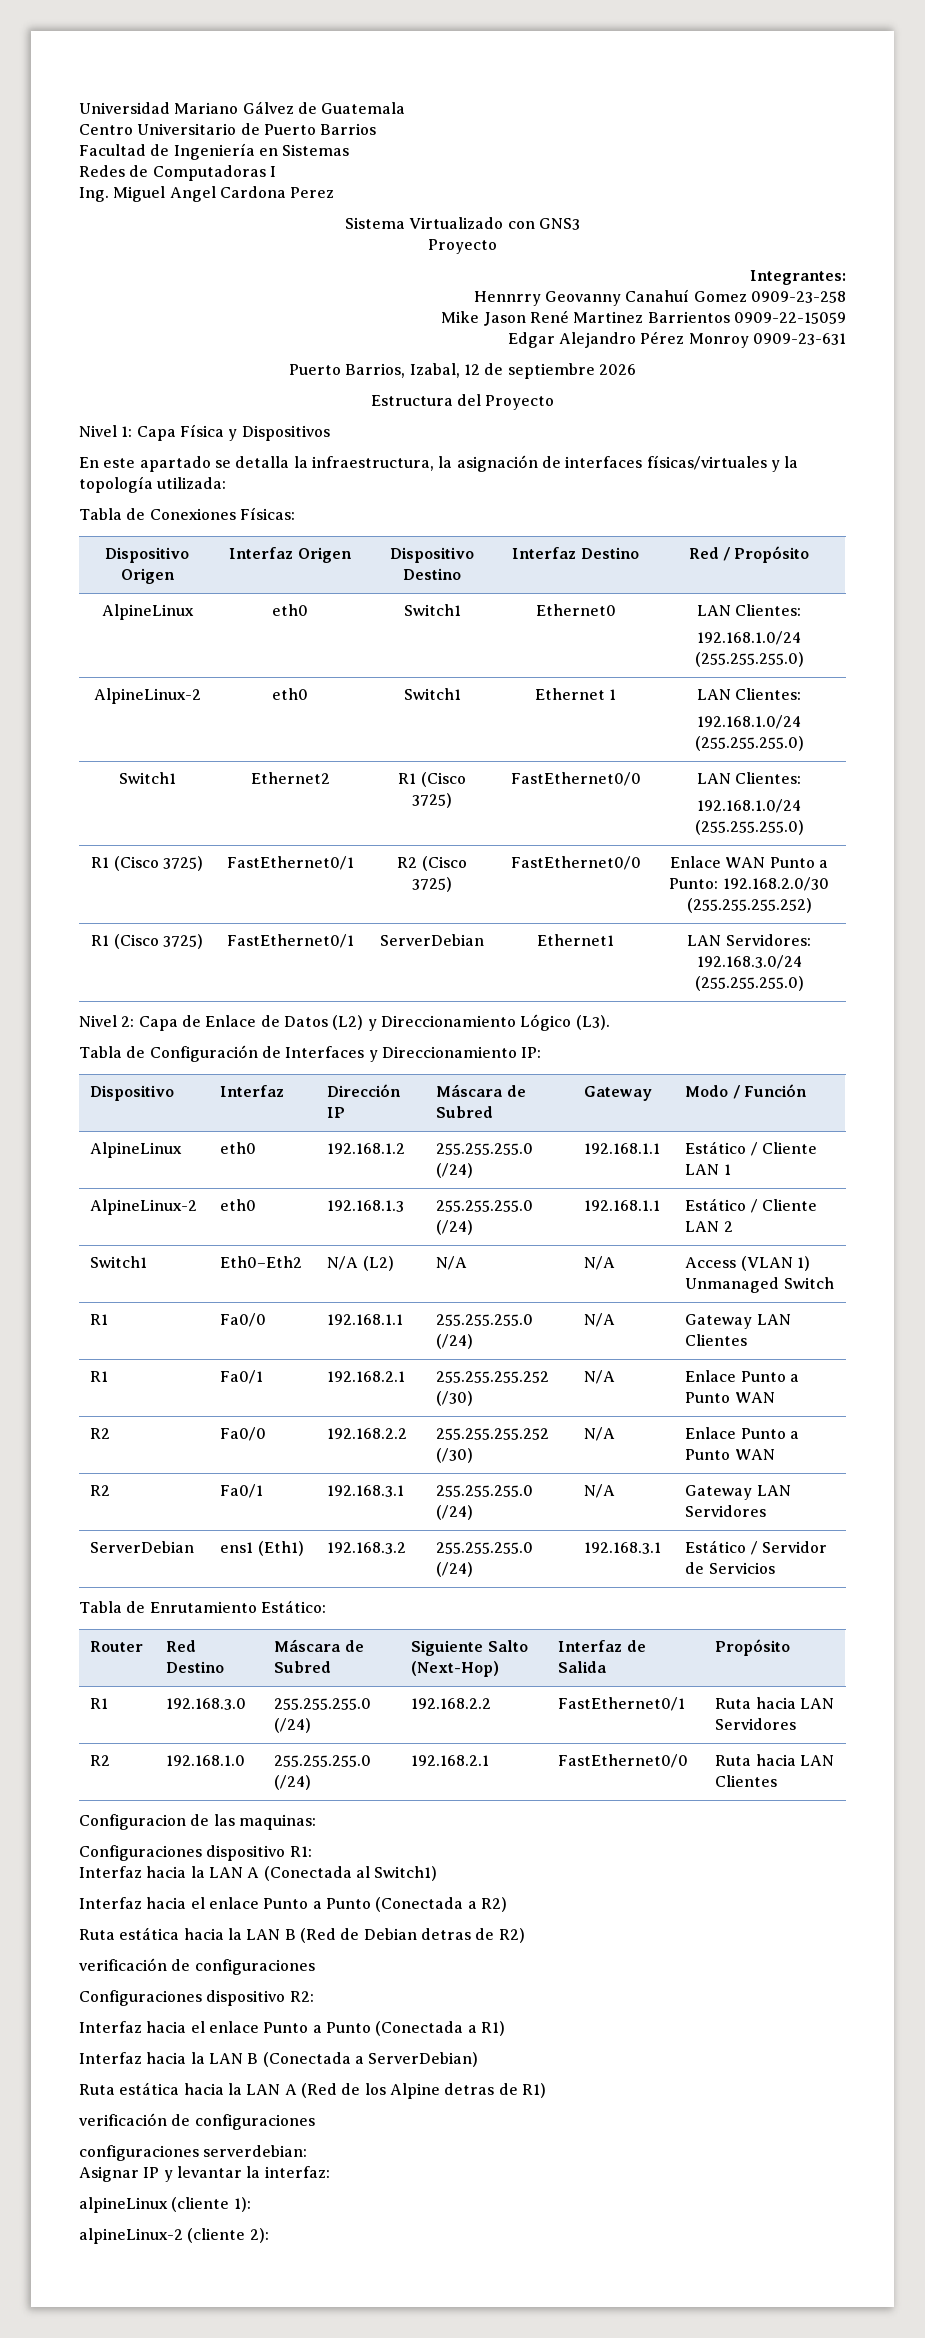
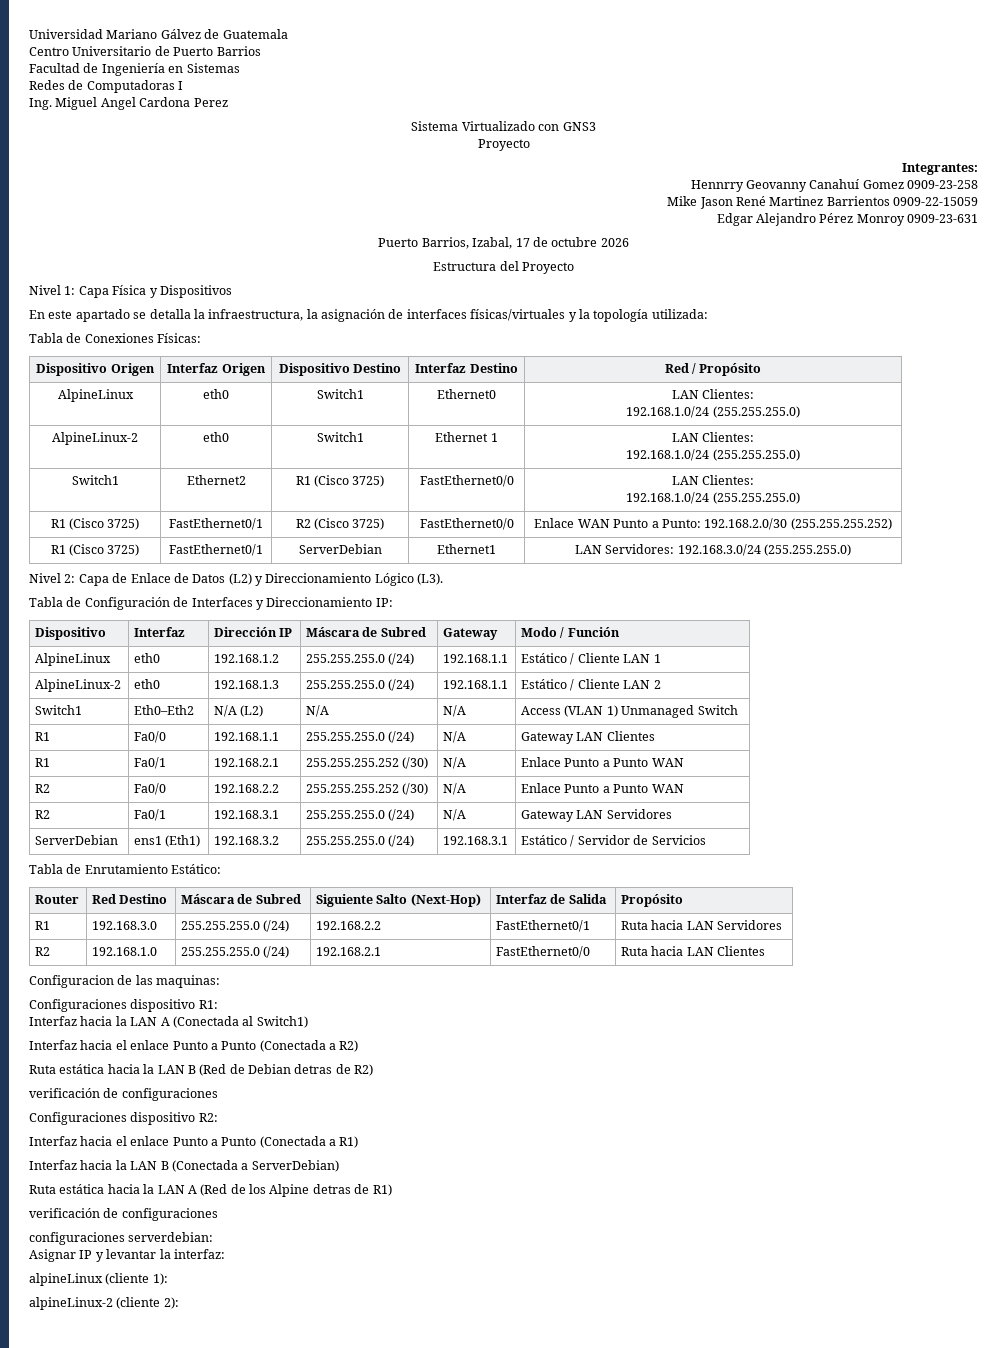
[464,363,595,379] 12 de septiembre -> [515,237,598,247] 17 de octubre

